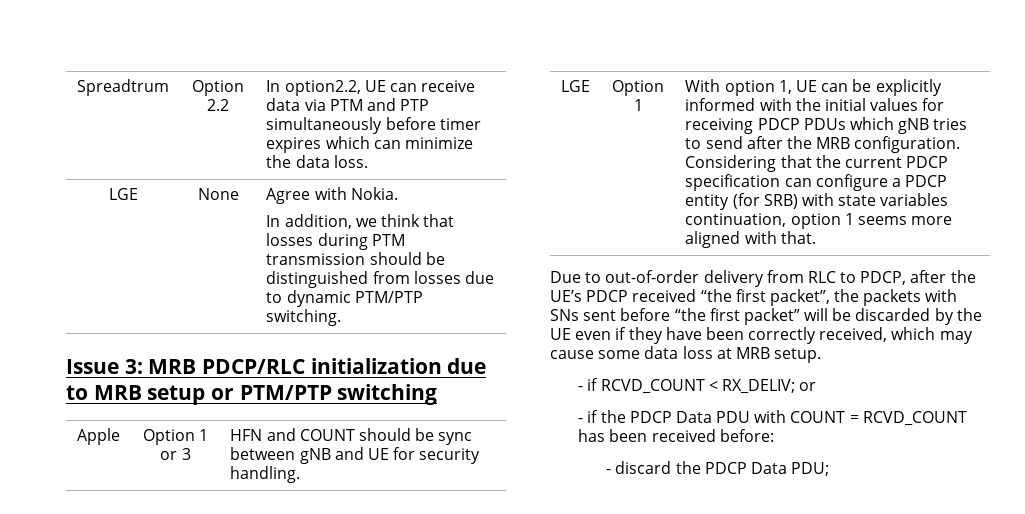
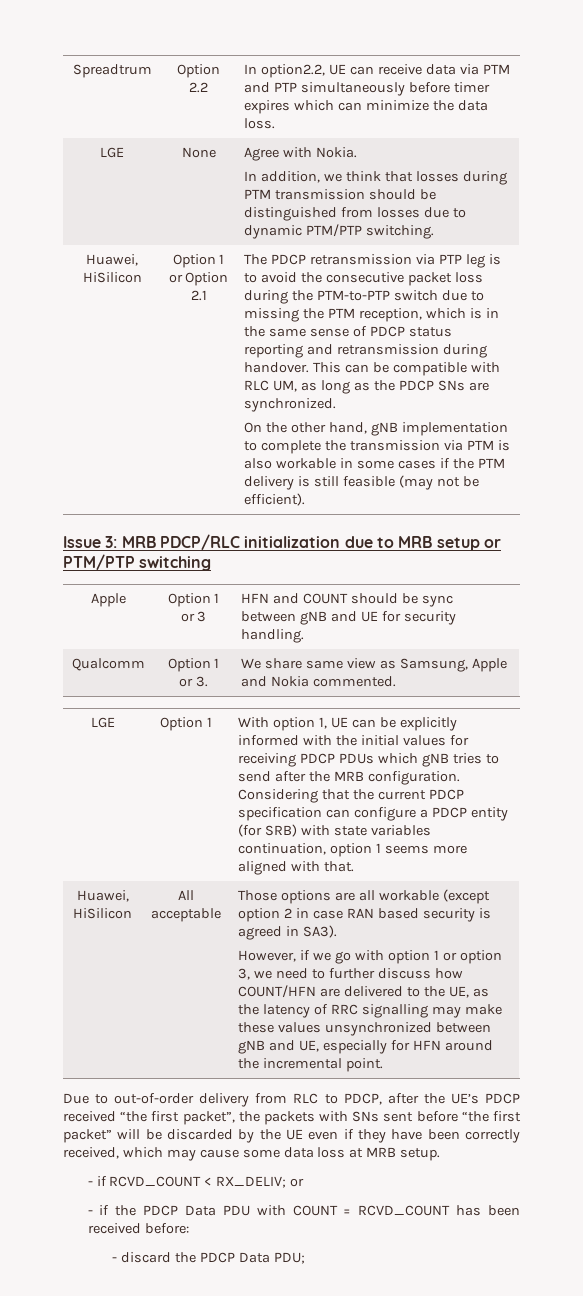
(342, 317) none -> [86,254,138,266] [82,272,142,283] [172,254,225,268] [168,272,229,286] [190,290,207,301] [244,254,501,268] [244,272,484,286] [244,290,485,304] [244,308,499,322] [244,326,453,337] [244,344,488,358] [244,362,501,376] [244,380,489,394] [244,398,337,412] [244,422,509,436] [244,440,510,454] [244,458,505,469] [244,475,479,490] [244,493,306,506] // Huawei, HiSilicon | Option 1 or Option 2.1 | The PDCP retransmission via PTP leg is to avoid the consecutive packet loss during the PTM-to-PTP switch due to missing the PTM reception, which is in the same sense of PDCP status reporting and retransmission during handover. This can be compatible with RLC UM, as long as the PDCP SNs are synchronized. // On the other hand, gNB implementation to complete the transmission via PTM is also workable in some cases if the PTM delivery is still feasible (may not be efficient).
(301, 474) none -> [72,658,145,671] [167,658,220,672] [179,676,208,687] [241,658,507,672] [241,676,397,687] // Qualcomm | Option 1 or 3. | We share same view as Samsung, Apple and Nokia commented.
(816, 237) none -> [76,890,129,902] [73,908,132,919] [178,890,194,900] [151,908,221,922] [238,889,491,904] [238,908,491,922] [238,925,338,940] [238,950,502,964] [238,968,463,980] [238,985,489,998] [238,1004,502,1018] [238,1022,492,1036] [238,1040,493,1054] [238,1058,384,1072] // Huawei, HiSilicon | All acceptable | Those options are all workable (except option 2 in case RAN based security is agreed in SA3). // However, if we go with option 1 or option 3, we need to further discuss how COUNT/HFN are delivered to the UE, as the latency of RRC signalling may make these values unsynchronized between gNB and UE, especially for HFN around the incremental point.

